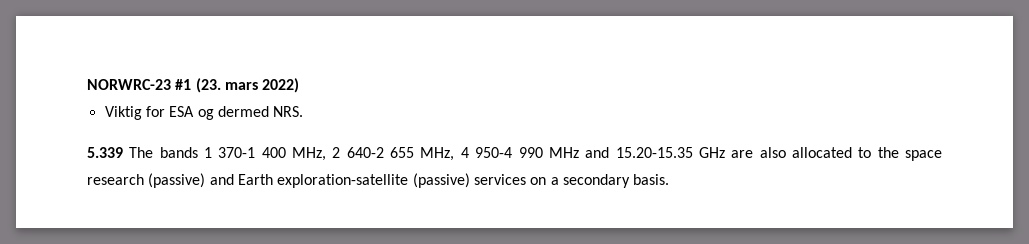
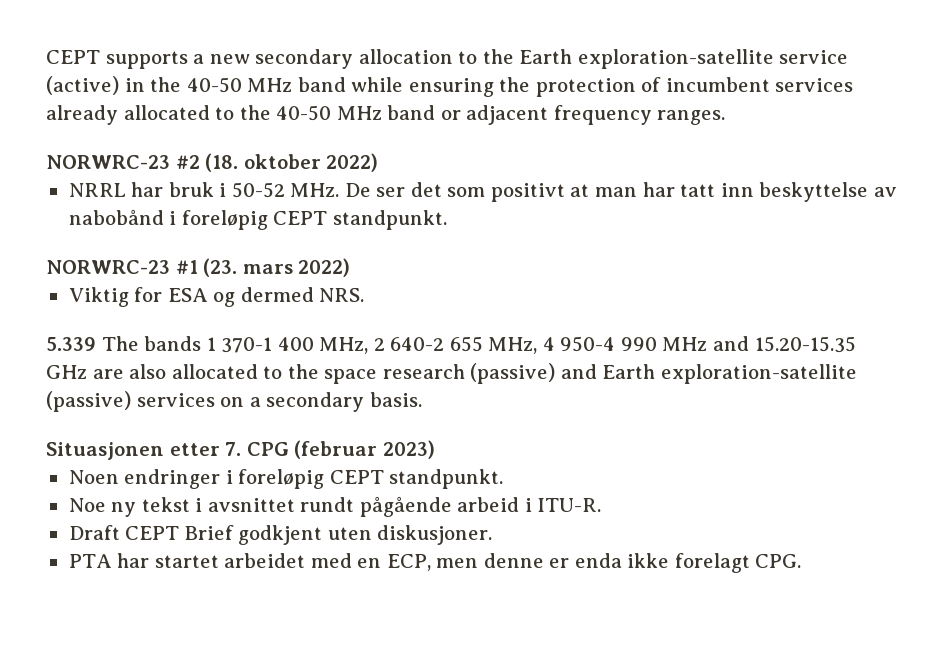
(87, 84) none -> [46,49,849,69] [46,76,854,97] [46,105,726,125] [46,153,379,172] [68,182,897,202] [68,209,447,230] CEPT supports a new secondary allocation to the Earth exploration-satellite service (active) in the 40-50 MHz band while ensuring the protection of incumbent services already allocated to the 40-50 MHz band or adjacent frequency ranges. // NORWRC-23 #2 (18. oktober 2022) // NRRL har bruk i 50-52 MHz. De ser det som positivt at man har tatt inn beskyttelse av nabobånd i foreløpig CEPT standpunkt. //
(670, 179) none -> [46,440,435,460] [68,469,504,489] [68,496,602,517] [68,525,493,545] [68,553,802,573] // Situasjonen etter 7. CPG (februar 2023) // Noen endringer i foreløpig CEPT standpunkt. // Noe ny tekst i avsnittet rundt pågående arbeid i ITU-R. // Draft CEPT Brief godkjent uten diskusjoner. // PTA har startet arbeidet med en ECP, men denne er enda ikke forelagt CPG.

